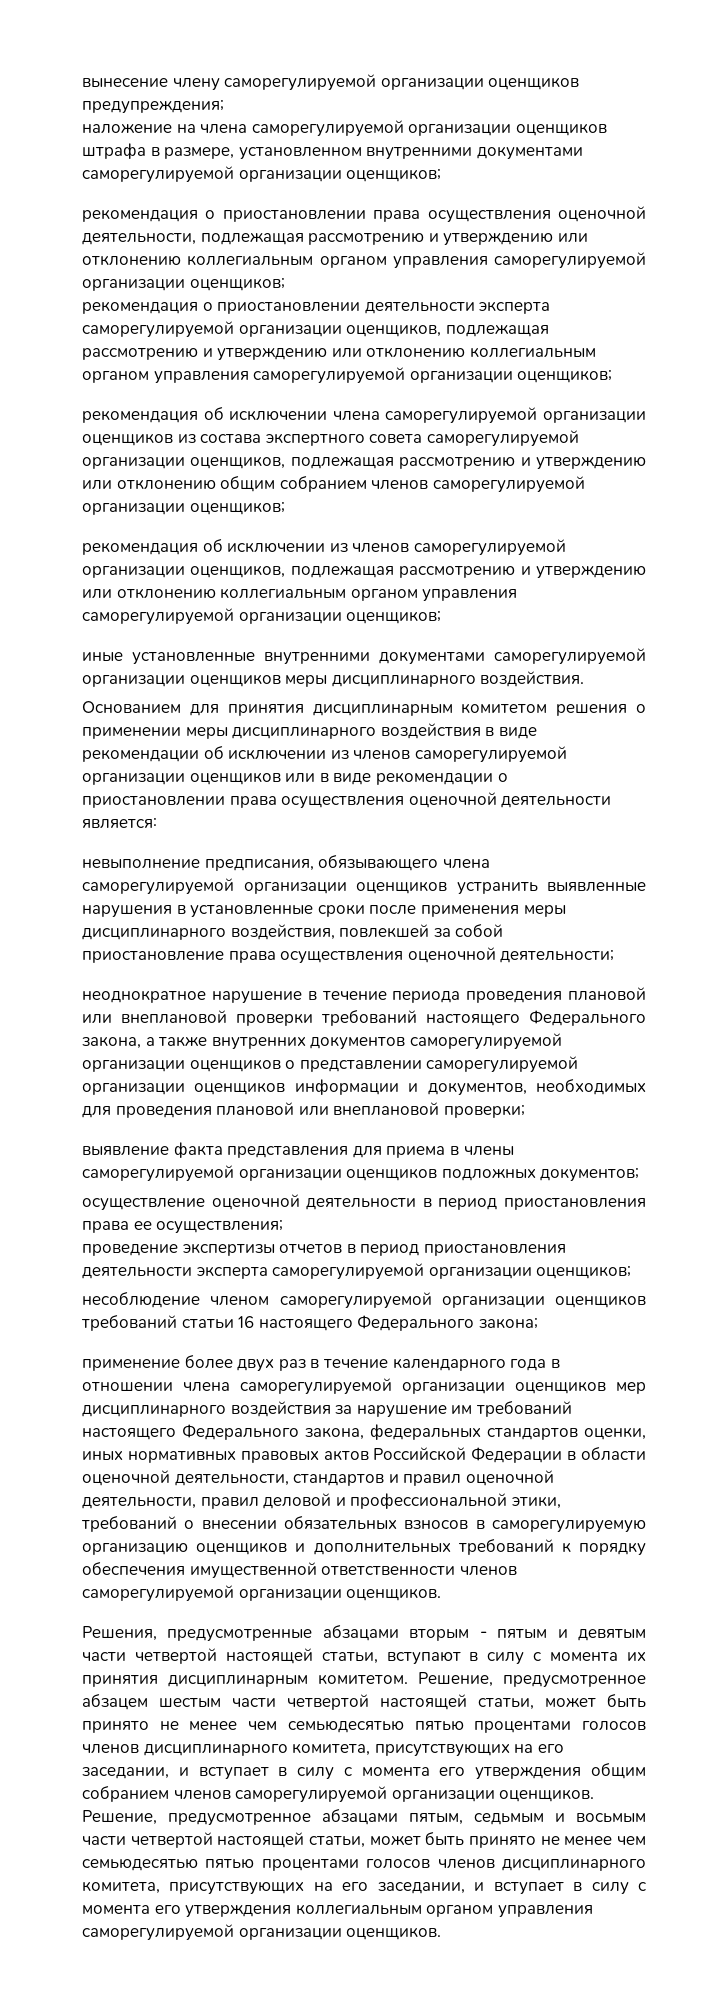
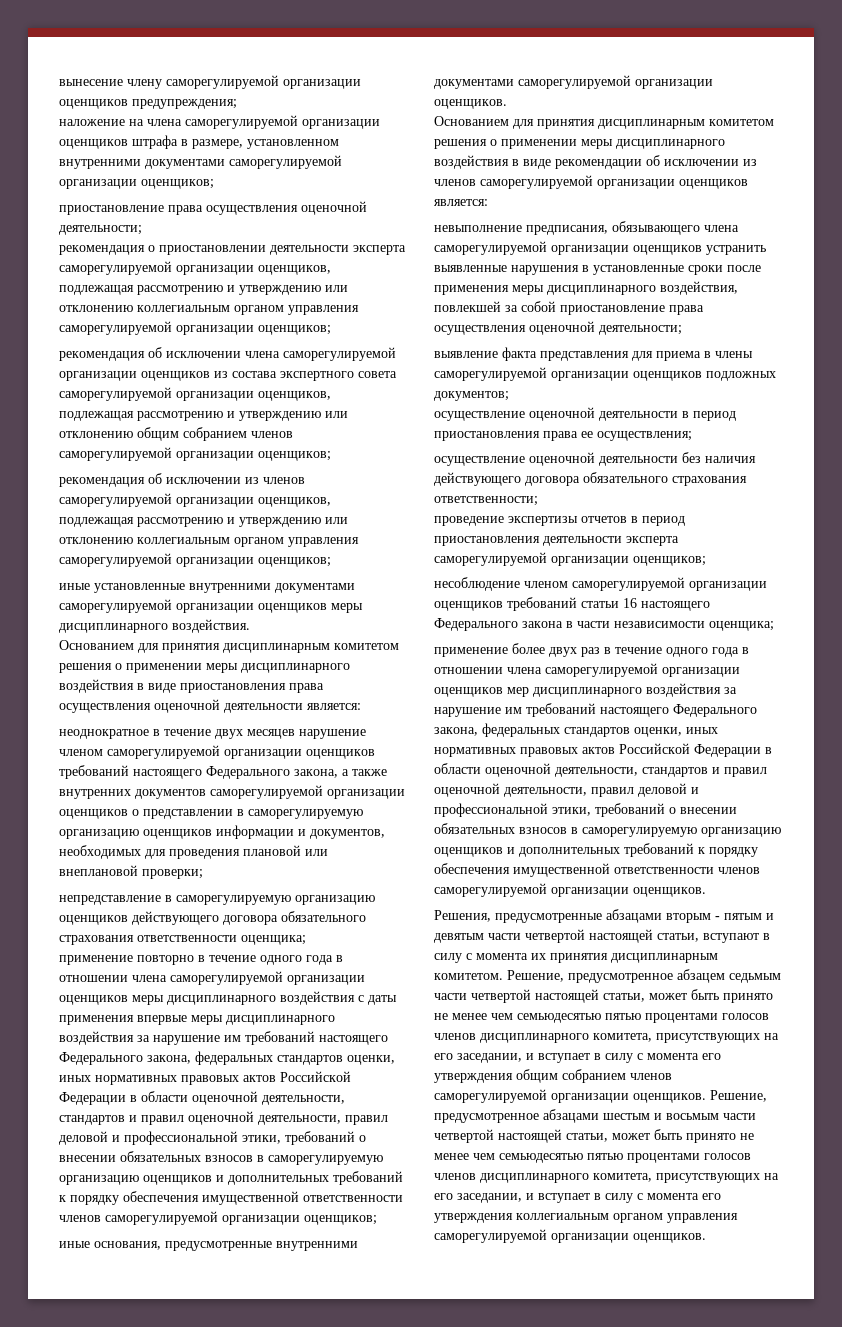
[82,206,646,223] [82,232,588,246] [82,252,646,269] [82,278,285,291] рекомендация о приостановлении права осуществления оценочной деятельности, подлежащая рассмотрению и утверждению или отклонению коллегиальным органом управления саморегулируемой организации оценщиков; -> [59,201,367,215] [59,225,142,235] приостановление права осуществления оценочной деятельности;
(585, 679) none -> [59,640,399,653] [59,663,350,673] [59,679,324,693] [59,699,361,713] [59,729,366,739] [59,745,375,759] [59,765,387,779] [59,785,405,799] [59,809,363,819] [59,825,385,839] [59,845,328,859] [59,865,203,879] [59,895,375,905] [59,911,366,925] [59,935,306,945] [59,955,343,965] [59,971,365,985] [59,991,397,1005] [59,1015,335,1025] [59,1031,388,1045] [59,1051,395,1065] [59,1071,351,1085] [59,1091,345,1105] [59,1111,388,1125] [59,1131,366,1145] [59,1151,383,1165] [59,1171,403,1185] [59,1191,403,1205] [59,1211,377,1225] [59,1241,358,1251] [434,75,713,89] [434,99,507,109] // Основанием для принятия дисциплинарным комитетом решения о применении меры дисциплинарного воздействия в виде приостановления права осуществления оценочной деятельности является: // неоднократное в течение двух месяцев нарушение членом саморегулируемой организации оценщиков требований настоящего Федерального закона, а также внутренних документов саморегулируемой организации оценщиков о представлении в саморегулируемую организацию оценщиков информации и документов, необходимых для проведения плановой или внеплановой проверки; // непредставление в саморегулируемую организацию оценщиков действующего договора обязательного страхования ответственности оценщика; // применение повторно в течение одного года в отношении члена саморегулируемой организации оценщиков меры дисциплинарного воздействия с даты применения впервые меры дисциплинарного воздействия за нарушение им требований настоящего Федерального закона, федеральных стандартов оценки, иных нормативных правовых актов Российской Федерации в области оценочной деятельности, стандартов и правил оценочной деятельности, правил деловой и профессиональной этики, требований о внесении обязательных взносов в саморегулируемую организацию оценщиков и дополнительных требований к порядку обеспечения имущественной ответственности членов саморегулируемой организации оценщиков; // иные основания, предусмотренные внутренними документами саморегулируемой организации оценщиков.
[285,772,508,785] [82,792,612,809] или в виде рекомендации о приостановлении права осуществления оценочной деятельности -> (748, 184) none
[82,987,646,1004] [82,1010,646,1026] [82,1033,562,1050] [82,1056,579,1073] [82,1079,646,1096] [82,1102,525,1118] // неоднократное нарушение в течение периода проведения плановой или внеплановой проверки требований настоящего Федерального закона, а также внутренних документов саморегулируемой организации оценщиков о представлении саморегулируемой организации оценщиков информации и документов, необходимых для проведения плановой или внеплановой проверки; -> (682, 330) none
(284, 1227) none -> [434,452,756,466] [434,472,747,486] [434,496,538,506] // осуществление оценочной деятельности без наличия действующего договора обязательного страхования ответственности;
[478,1318,538,1329] закона; -> [522,621,774,631] закона в части независимости оценщика;
[392,1358,506,1371] календарного -> [666,647,708,657] одного
[159,1698,221,1707] шестым -> [729,973,781,983] седьмым
[409,1813,544,1825] пятым, седьмым -> [603,1113,650,1120] шестым

